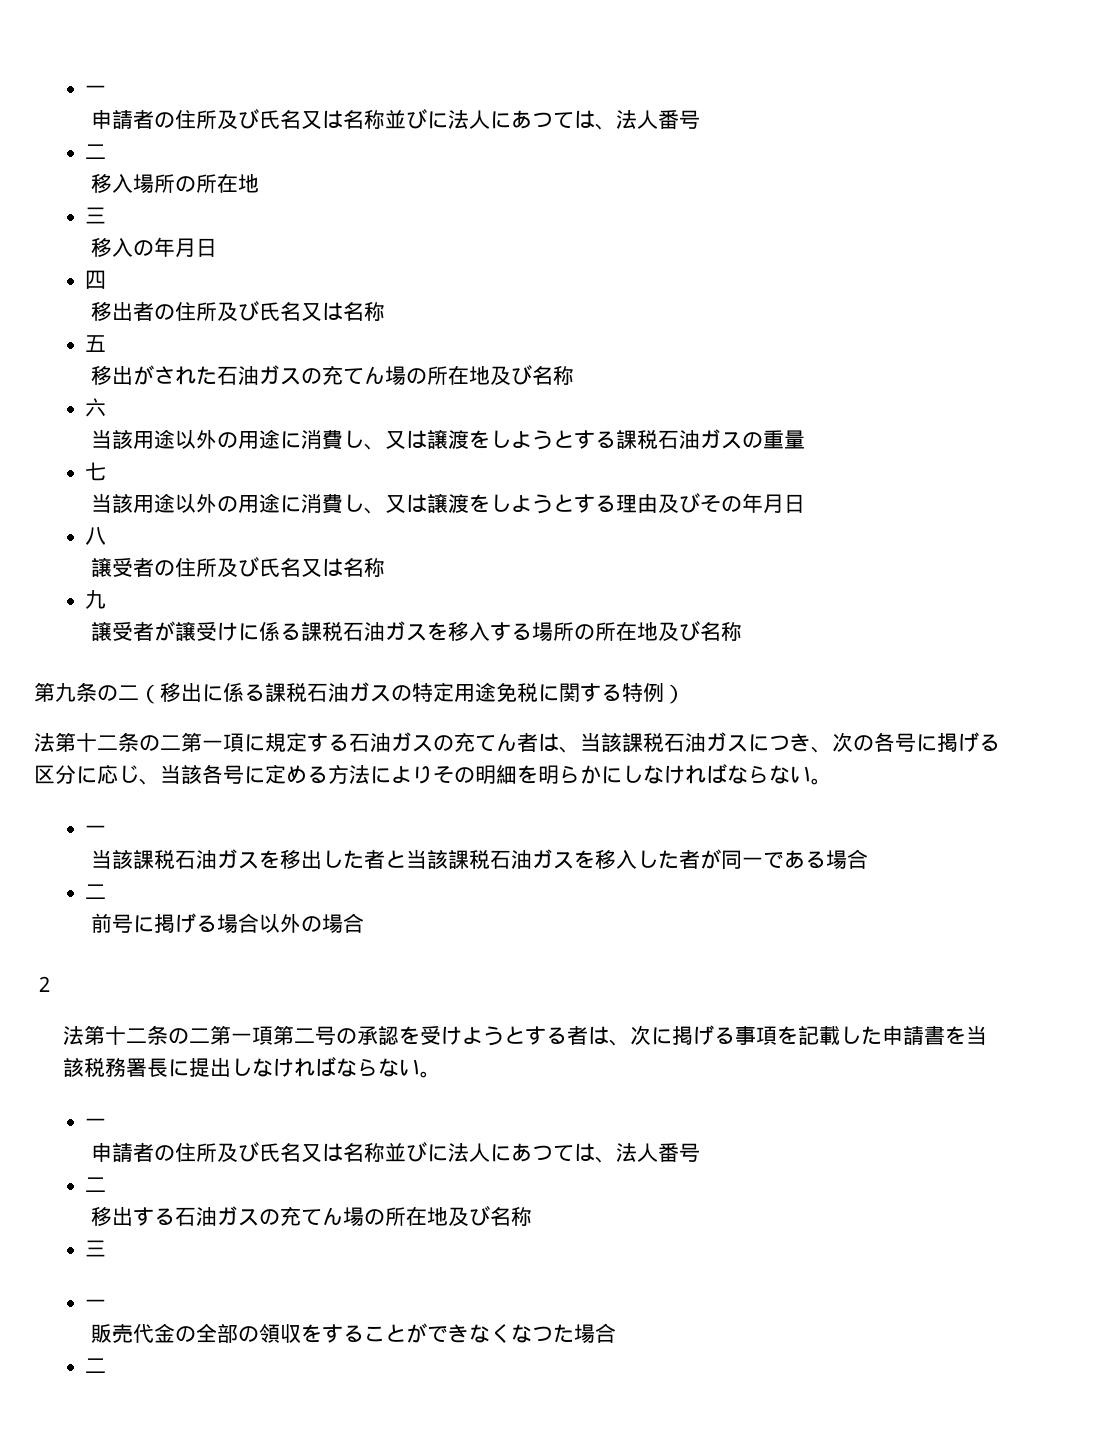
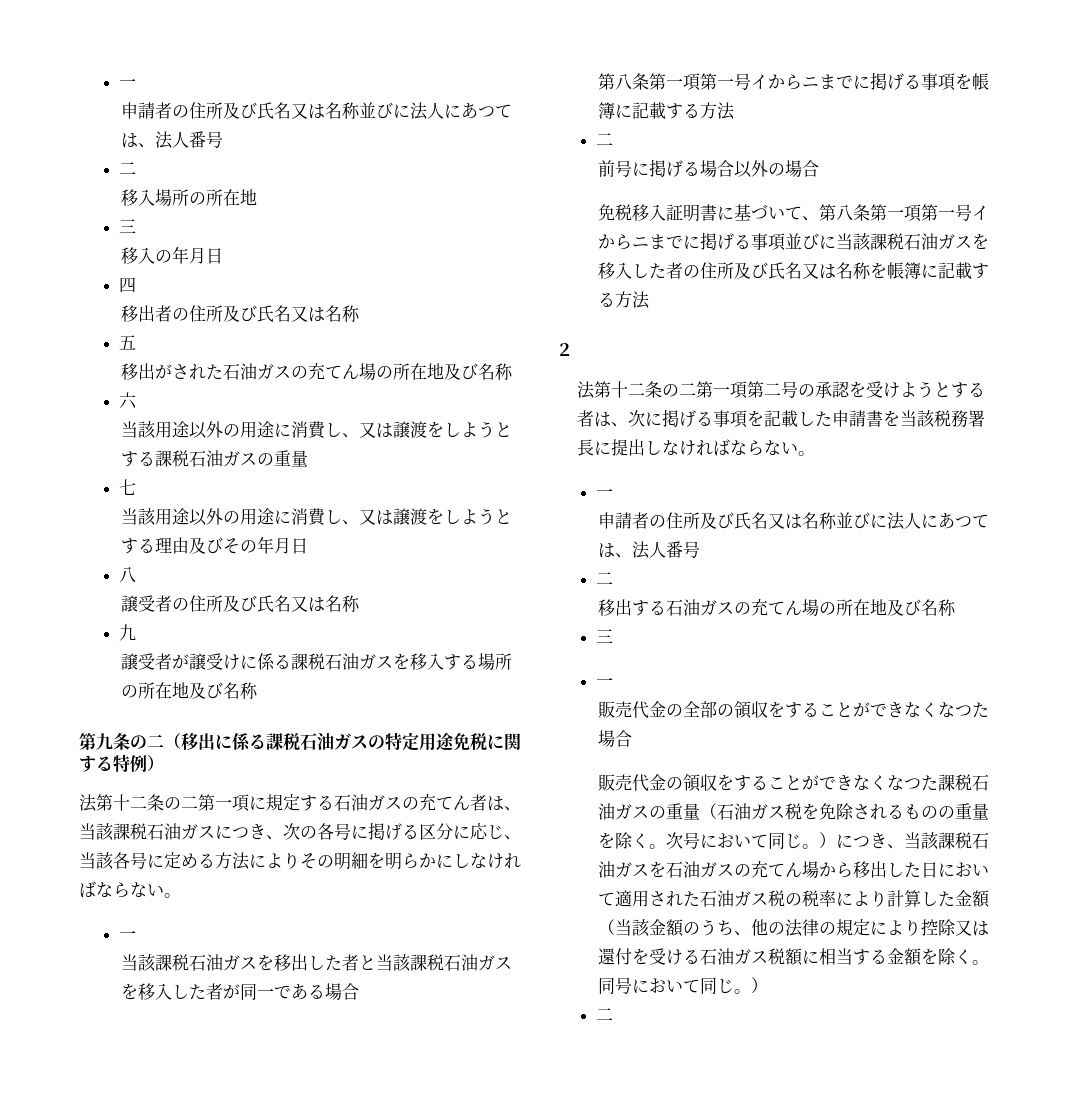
(869, 859) none -> [598,72,990,91] [598,102,736,120] // 第八条第一項第一号イからニまでに掲げる事項を帳簿に記載する方法
(365, 923) none -> [598,204,990,222] [598,232,990,251] [598,262,990,280] [598,291,651,309] // 免税移入証明書に基づいて、第八条第一項第一号イからニまでに掲げる事項並びに当該課税石油ガスを移入した者の住所及び氏名又は名称を帳簿に記載する方法
(617, 1333) none -> [598,774,990,792] [598,803,990,820] [598,832,990,850] [598,860,990,878] [598,890,991,908] [598,919,990,937] [598,948,990,966] [598,977,769,994] // 販売代金の領収をすることができなくなつた課税石油ガスの重量（石油ガス税を免除されるものの重量を除く。次号において同じ。）につき、当該課税石油ガスを石油ガスの充てん場から移出した日において適用された石油ガス税の税率により計算した金額（当該金額のうち、他の法律の規定により控除又は還付を受ける石油ガス税額に相当する金額を除く。同号において同じ。）

